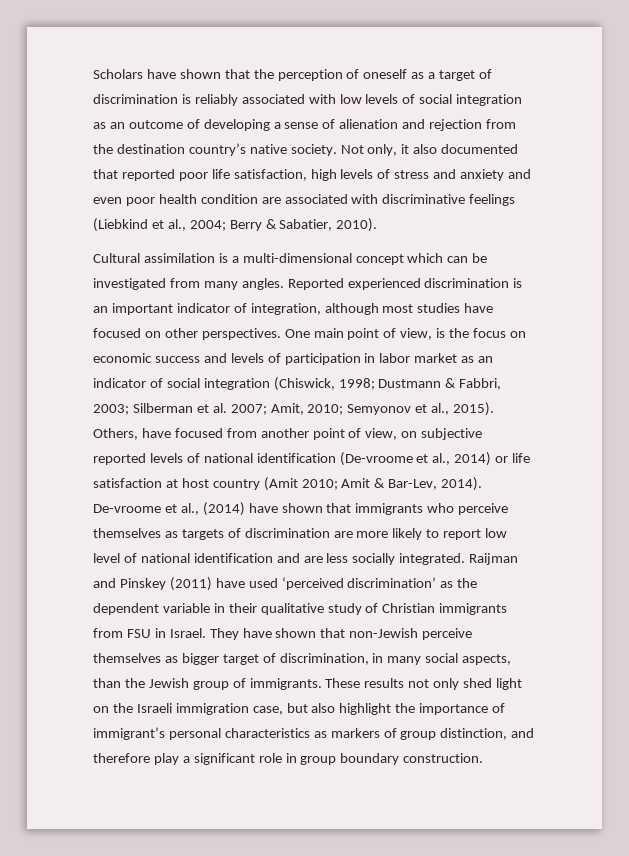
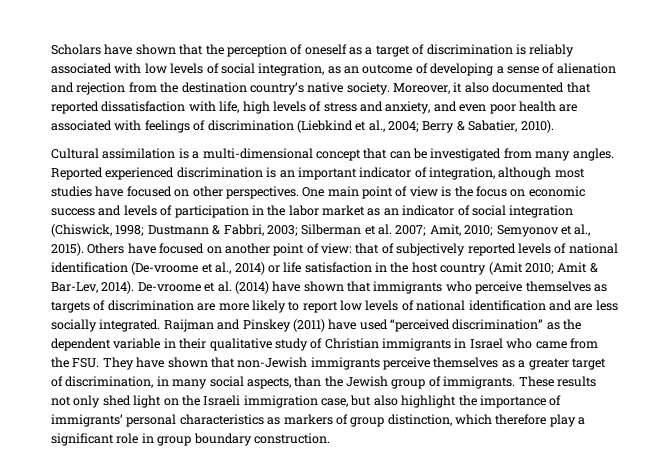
[456,94,523,106] integration -> [258,63,325,76] integration,
[340,144,398,156] Not only, -> [393,83,450,94] Moreover,
[178,169,307,181] poor life satisfaction, -> [101,101,240,113] dissatisfaction with life,
[460,169,505,181] anxiety -> [385,101,431,114] anxiety,
[200,194,258,204] condition -> (556, 106) none
[382,194,516,206] discriminative feelings -> [144,120,294,133] feelings of discrimination
[407,253,444,263] which -> [363,148,388,159] that
[400,328,433,340] view, -> [409,186,438,197] view
(376, 358) none -> [267,205,286,216] the
[93,428,257,440] Others, have focused from -> [87,243,222,254] Others have focused on
[365,428,483,440] view, on subjective -> [321,243,466,256] view: that of subjectively
[165,479,178,488] at -> [375,262,409,273] in the
[180,503,199,515] al., -> [217,281,232,292] al.
[93,553,120,563] level -> [365,300,399,311] levels
[281,577,437,590] ‘perceived discrimination’ -> [390,319,544,332] “perceived discrimination”
[93,628,206,638] from FSU in Israel. -> [454,338,598,349] [51,357,100,368] in Israel who came from the FSU.
[422,628,473,640] [93,653,219,665] perceive themselves as bigger -> [310,357,569,370] immigrants perceive themselves as a greater
[93,727,165,740] immigrant’s -> [51,414,123,427] immigrants’
[511,728,535,738] and -> [455,414,492,425] which

